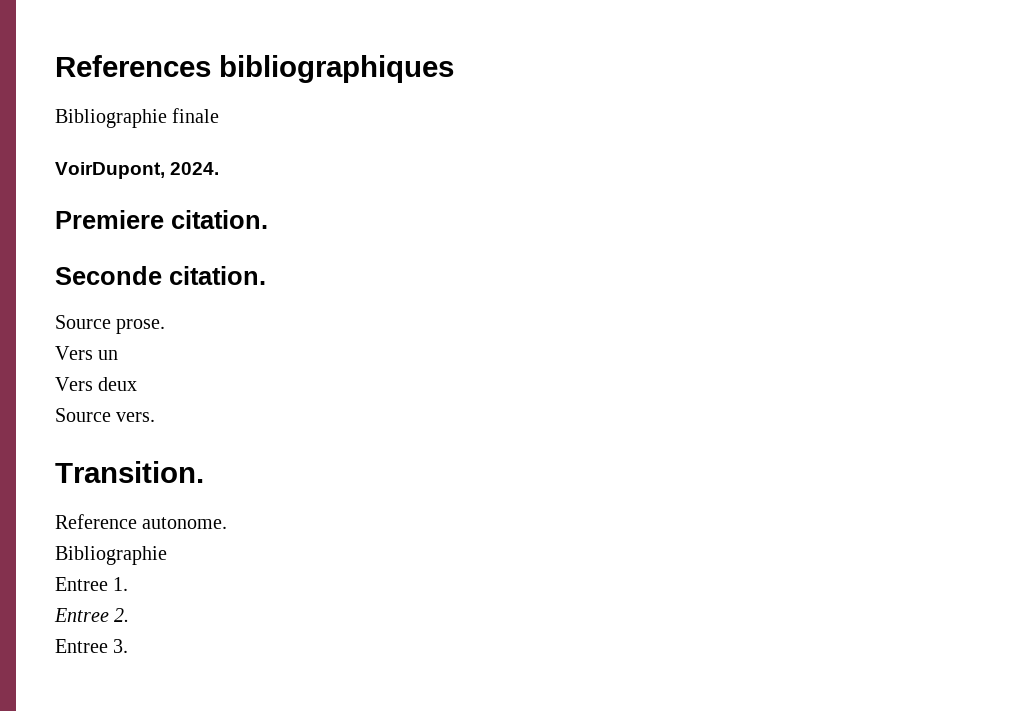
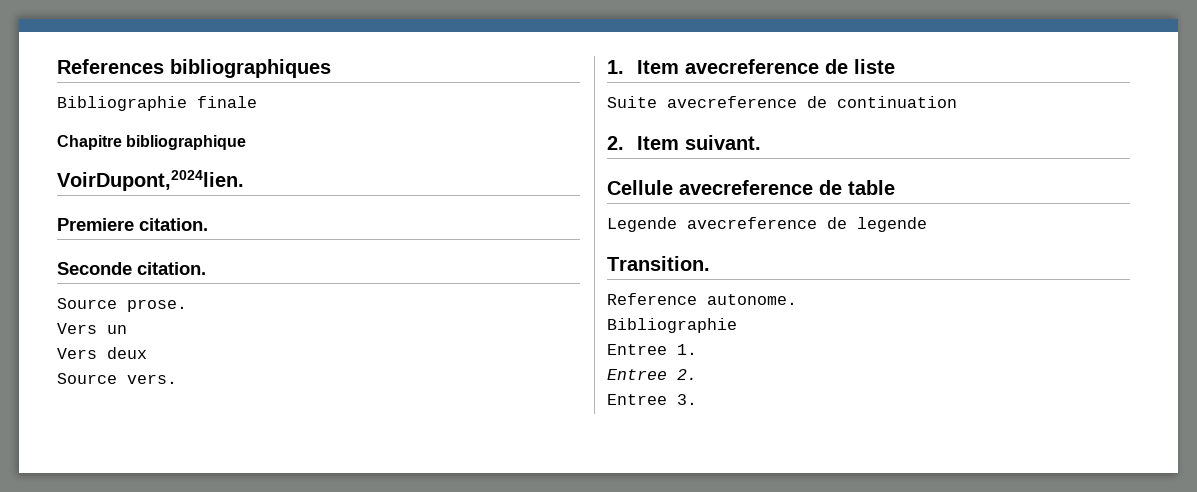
[55,162,220,179] VoirDupont, 2024. -> [57,135,247,150] [57,170,244,191] Chapitre bibliographique // VoirDupont,2024lien.
(156, 417) none -> [607,59,895,74] [607,96,957,108] [607,135,761,150] [607,180,895,195] [607,217,927,232] // 1. Item avecreference de liste // Suite avecreference de continuation // 2. Item suivant. // Cellule avecreference de table // Legende avecreference de legende

